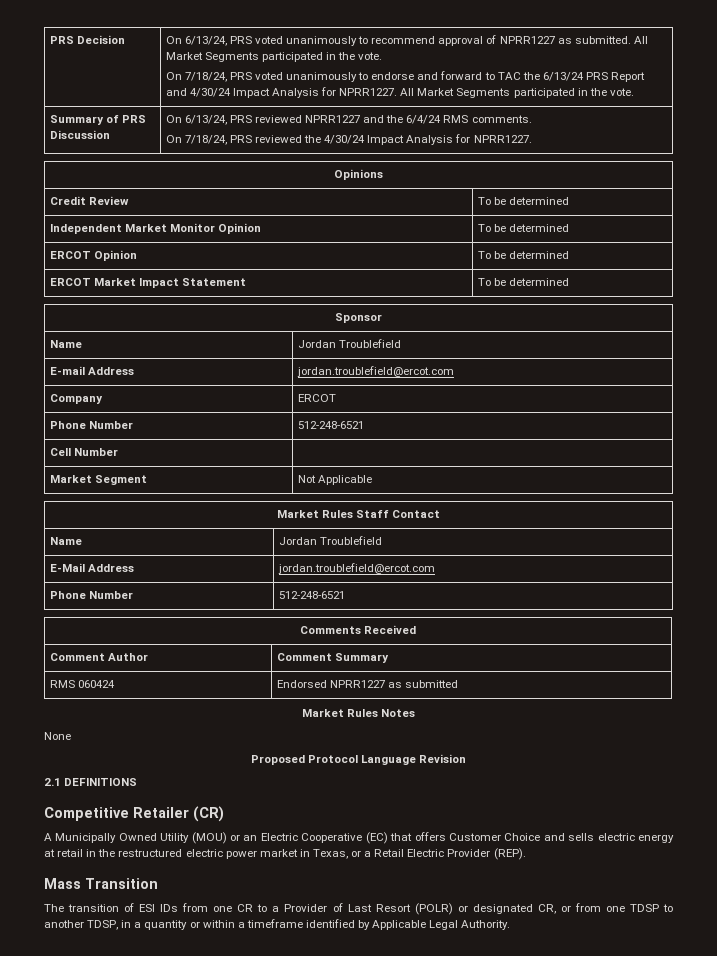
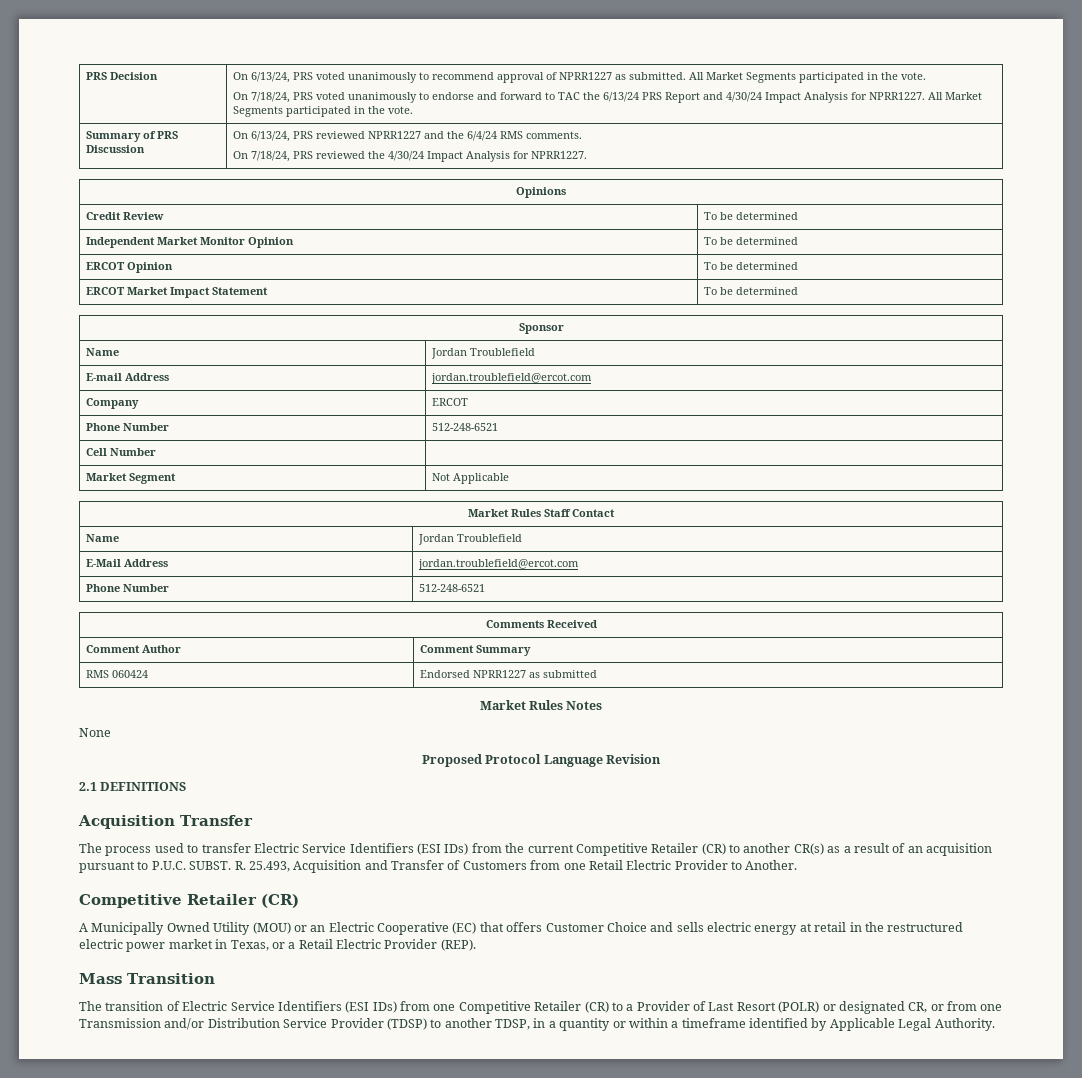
(138, 782) none -> [78,815,253,829] [79,843,992,856] [79,860,798,873] // Acquisition Transfer // The process used to transfer Electric Service Identifiers (ESI IDs) from the current Competitive Retailer (CR) to another CR(s) as a result of an acquisition pursuant to P.U.C. SUBST. R. 25.493, Acquisition and Transfer of Customers from one Retail Electric Provider to Another.
[139,903,254,912] ESI IDs from one CR -> [182,1001,609,1014] Electric Service Identifiers (ESI IDs) from one Competitive Retailer (CR)
[629,904,659,912] TDSP -> [79,1018,427,1030] Transmission and/or Distribution Service Provider (TDSP)

